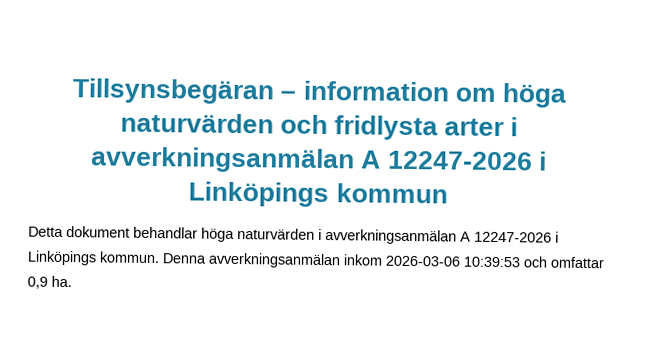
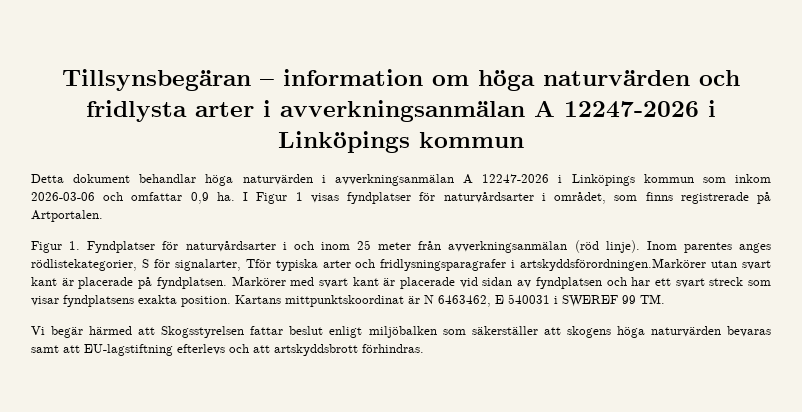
[99,251,341,269] kommun. Denna avverkningsanmälan -> [643,174,726,183] kommun som
[463,256,520,268] 10:39:53 -> (95, 196) none
(72, 281) none -> [243,192,772,204] [31,210,103,222] [31,240,771,253] [31,258,771,271] [31,276,772,289] [31,294,665,307] [31,326,772,338] [31,344,424,356] I Figur 1 visas fyndplatser för naturvårdsarter i området, som finns registrerade på Artportalen. // Figur 1. Fyndplatser för naturvårdsarter i och inom 25 meter från avverkningsanmälan (röd linje). Inom parentes anges rödlistekategorier, S för signalarter, Tför typiska arter och fridlysningsparagrafer i artskyddsförordningen.Markörer utan svart kant är placerade på fyndplatsen. Markörer med svart kant är placerade vid sidan av fyndplatsen och har ett svart streck som visar fyndplatsens exakta position. Kartans mittpunktskoordinat är N 6463462, E 540031 i SWEREF 99 TM. // Vi begär härmed att Skogsstyrelsen fattar beslut enligt miljöbalken som säkerställer att skogens höga naturvärden bevaras samt att EU-lagstiftning efterlevs och att artskyddsbrott förhindras.

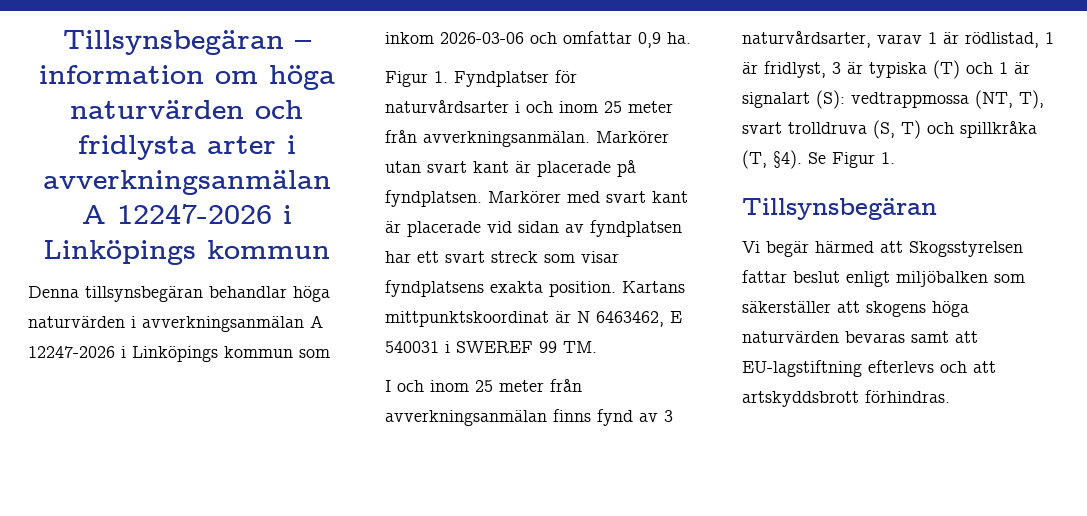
[31,174,131,183] Detta dokument -> [28,286,203,302] Denna tillsynsbegäran
[243,192,772,204] [31,210,103,222] I Figur 1 visas fyndplatser för naturvårdsarter i området, som finns registrerade på Artportalen. -> (691, 38) none
[448,240,771,253] [31,258,707,271] avverkningsanmälan (röd linje). Inom parentes anges rödlistekategorier, S för signalarter, Tför typiska arter och fridlysningsparagrafer i artskyddsförordningen.Markörer -> [423,131,669,147] avverkningsanmälan. Markörer
[606,277,627,286] och -> (682, 228) none
(665, 299) none -> [385,379,582,392] [385,409,673,426] [742,31,1054,48] [742,60,1030,79] [742,90,1044,109] [742,120,1037,139] [742,150,895,169] [742,198,937,220] // I och inom 25 meter från avverkningsanmälan finns fynd av 3 naturvårdsarter, varav 1 är rödlistad, 1 är fridlyst, 3 är typiska (T) och 1 är signalart (S): vedtrappmossa (NT, T), svart trolldruva (S, T) och spillkråka (T, §4). Se Figur 1. // Tillsynsbegäran

